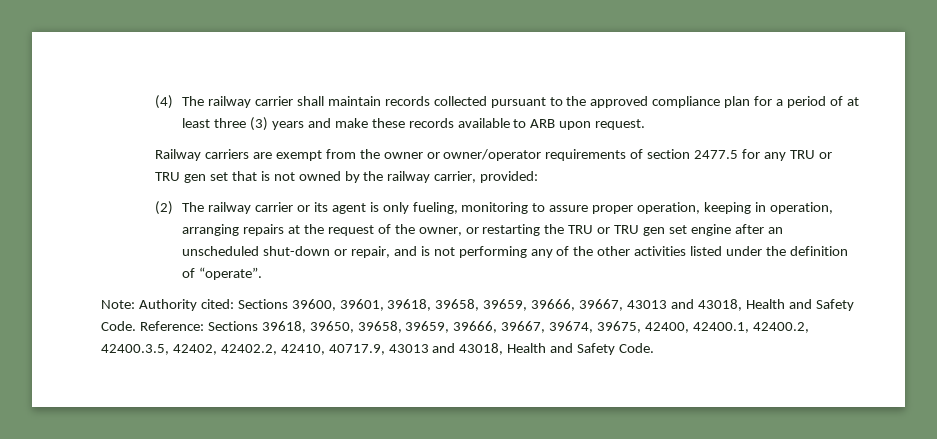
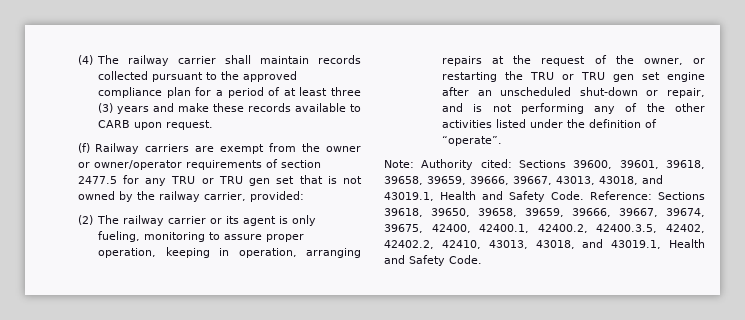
[530,119,556,128] ARB -> [97,120,130,128] CARB
(646, 124) none -> [77,143,90,153] (f)
[627,299,742,311] 43013 and 43018, -> [556,175,663,185] [384,192,434,201] 43013, 43018, and 43019.1,
[328,343,504,355] 40717.9, 43013 and 43018, -> [488,239,662,249] 43013, 43018, and 43019.1,

